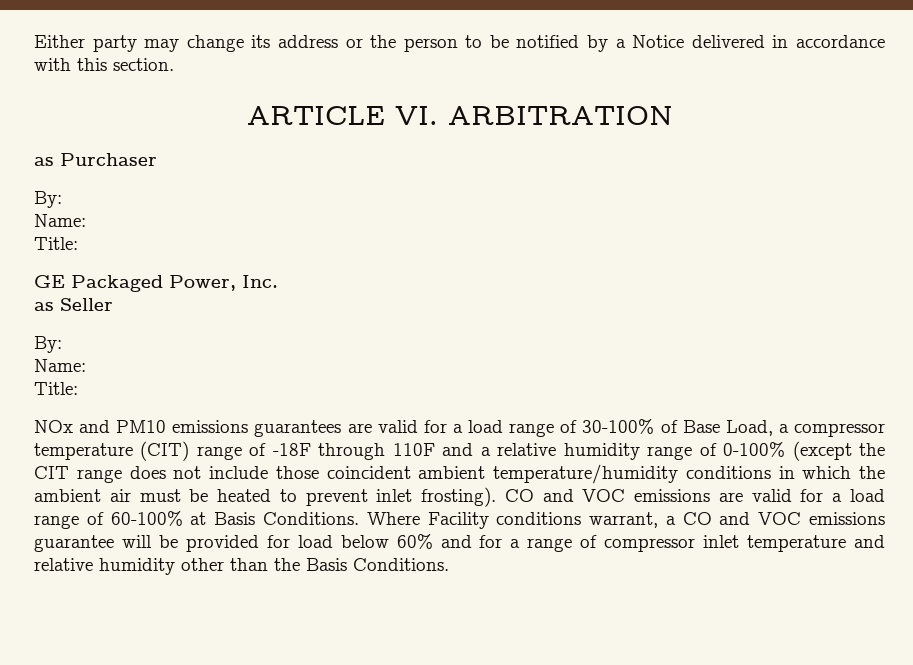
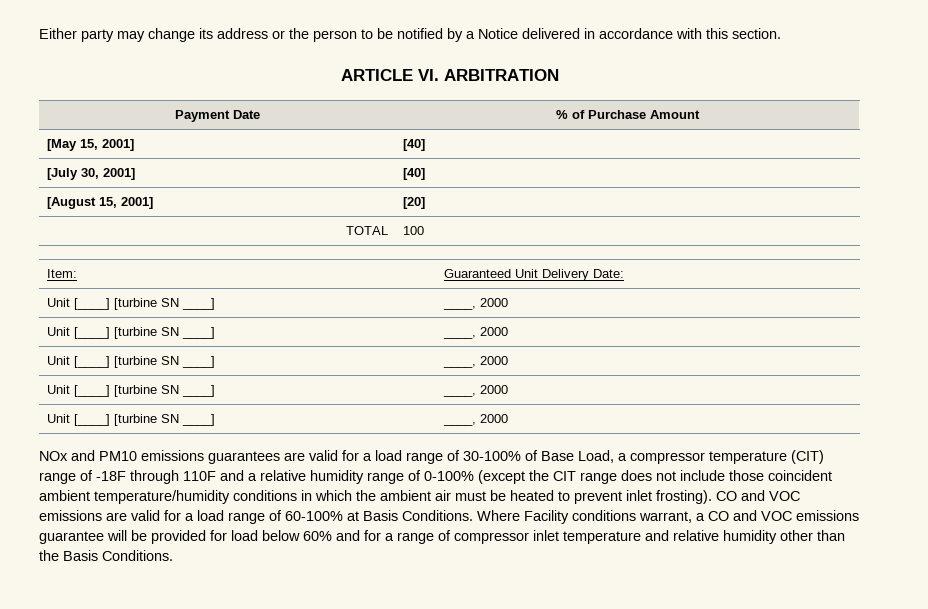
[34,153,157,166] [34,191,62,208] [34,214,86,227] [34,237,78,250] [34,275,278,292] [34,298,113,311] [34,336,62,353] [34,359,86,372] [34,382,78,395] // as Purchaser // By: // Name: // Title: // GE Packaged Power, Inc. // as Seller // By: // Name: // Title: -> [175,110,260,122] [556,110,700,119] [47,139,135,151] [403,139,426,151] [47,168,136,180] [403,168,426,180] [47,197,154,209] [403,197,426,209] [345,226,388,235] [403,226,425,235] [47,269,78,278] [444,269,625,281] [47,298,216,310] [443,298,509,310] [47,327,216,339] [443,327,509,339] [47,356,216,368] [443,356,509,368] [47,385,216,397] [443,385,509,397] [47,414,216,426] [443,414,509,426] // Payment Date | % of Purchase Amount // [May 15, 2001] | [40] // [July 30, 2001] | [40] // [August 15, 2001] | [20] // TOTAL | 100 // Item: | Guaranteed Unit Delivery Date: // Unit [____] [turbine SN ____] | ____, 2000 // Unit [____] [turbine SN ____] | ____, 2000 // Unit [____] [turbine SN ____] | ____, 2000 // Unit [____] [turbine SN ____] | ____, 2000 // Unit [____] [turbine SN ____] | ____, 2000

